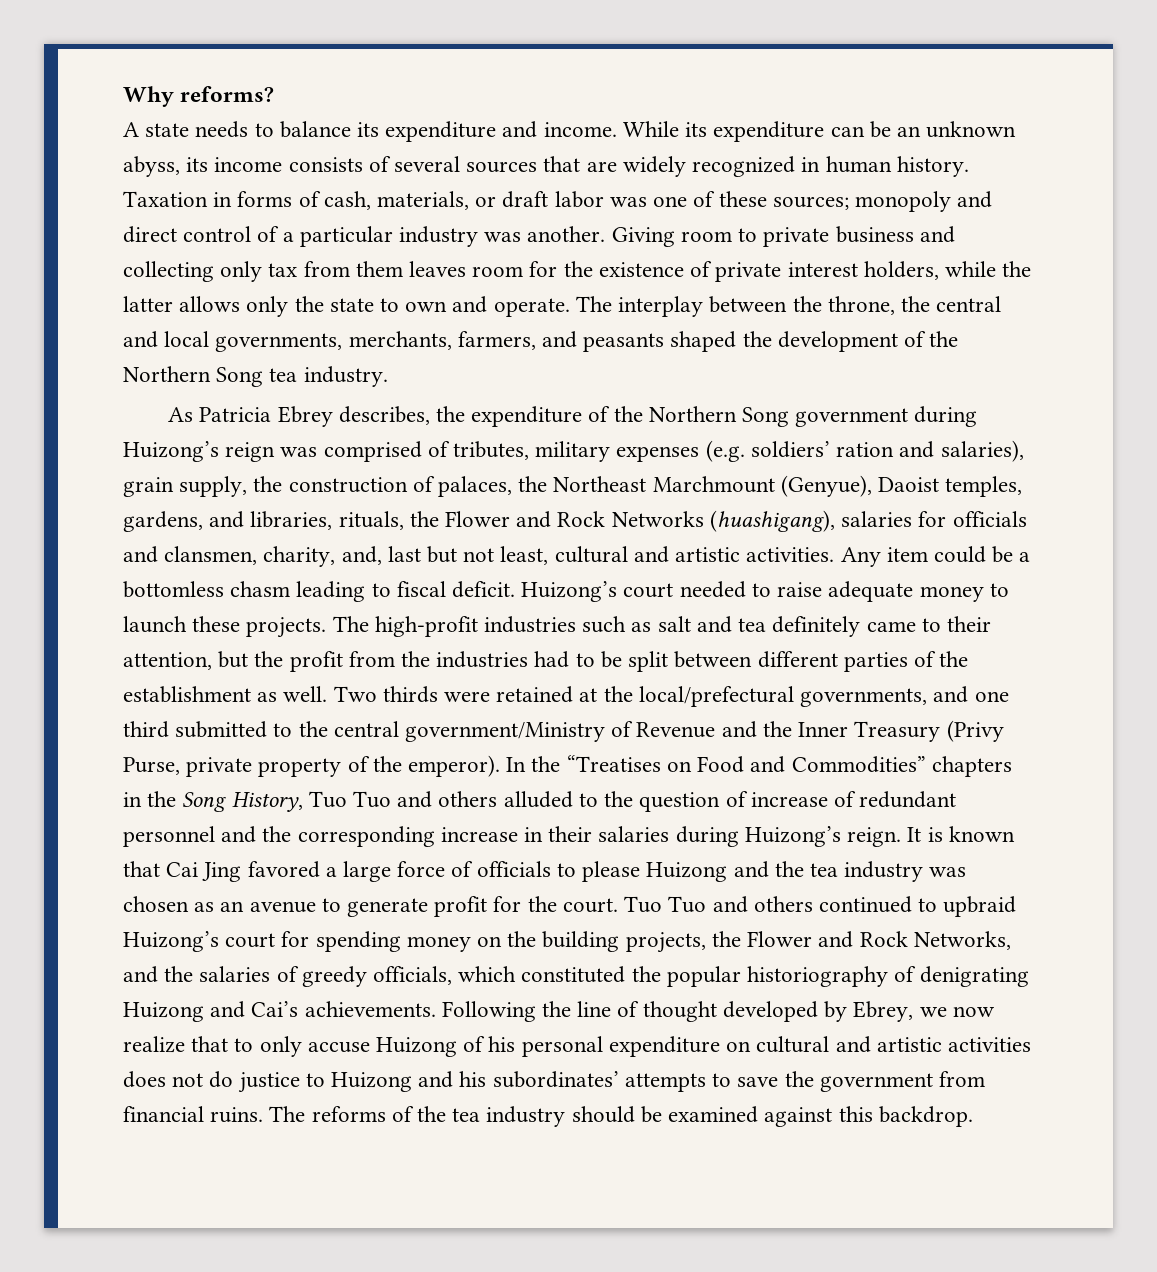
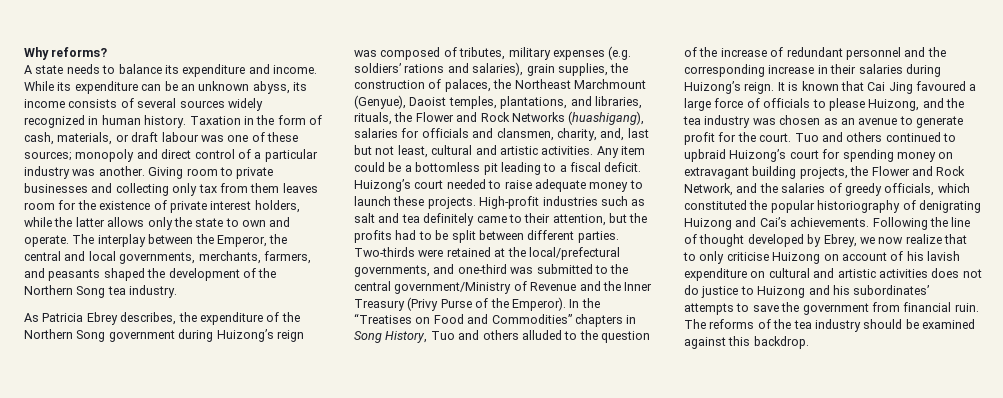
[543,156,617,172] that are -> (225, 104) none
[237,191,293,207] forms -> [256,115,306,125] the form
[554,191,604,208] labor -> [161,132,199,142] labour
[835,226,914,243] business -> [24,183,88,193] businesses
[827,296,895,315] throne, -> [216,235,267,247] Emperor,
[323,441,422,462] comprised -> [380,47,441,60] composed
[836,442,895,457] ration -> [404,64,445,73] rations
[179,476,248,497] supply, -> [557,63,608,76] supplies,
[123,511,203,532] gardens, -> [500,96,568,109] plantations,
[230,581,291,597] chasm -> [483,163,498,175] pit
(391, 590) none -> [559,165,567,172] a
[332,616,478,637] The high-profit -> [479,196,540,209] High-profit
[289,651,529,672] profit from the industries -> [354,230,392,243] profits
[843,651,969,672] [123,686,438,703] parties of the establishment as well. Two thirds -> [577,231,619,243] [354,247,415,257] parties. Two-thirds
[974,691,1009,702] [123,721,169,738] one third -> [457,264,534,274] one-third was
[123,755,501,777] Purse, private property of the emperor). -> [440,297,566,311] Purse of the Emperor).
[147,791,177,807] the -> (637, 319) none
[353,791,392,808] Tuo -> (455, 335) none
(748, 799) none -> [699,47,718,57] the
[247,861,320,878] favored -> [916,81,966,91] favoured
[646,862,728,882] Huizong -> [868,99,920,111] Huizong,
[668,896,707,913] Tuo -> (819, 137) none
[507,931,537,947] the -> [684,167,749,179] extravagant
[913,931,1011,950] Networks, -> [684,183,733,196] Network,
[307,1037,458,1057] accuse Huizong -> [726,252,887,264] criticise Huizong on account
[521,1036,603,1057] personal -> [927,251,960,261] lavish
[210,1107,264,1123] ruins. -> [954,303,979,312] ruin.

